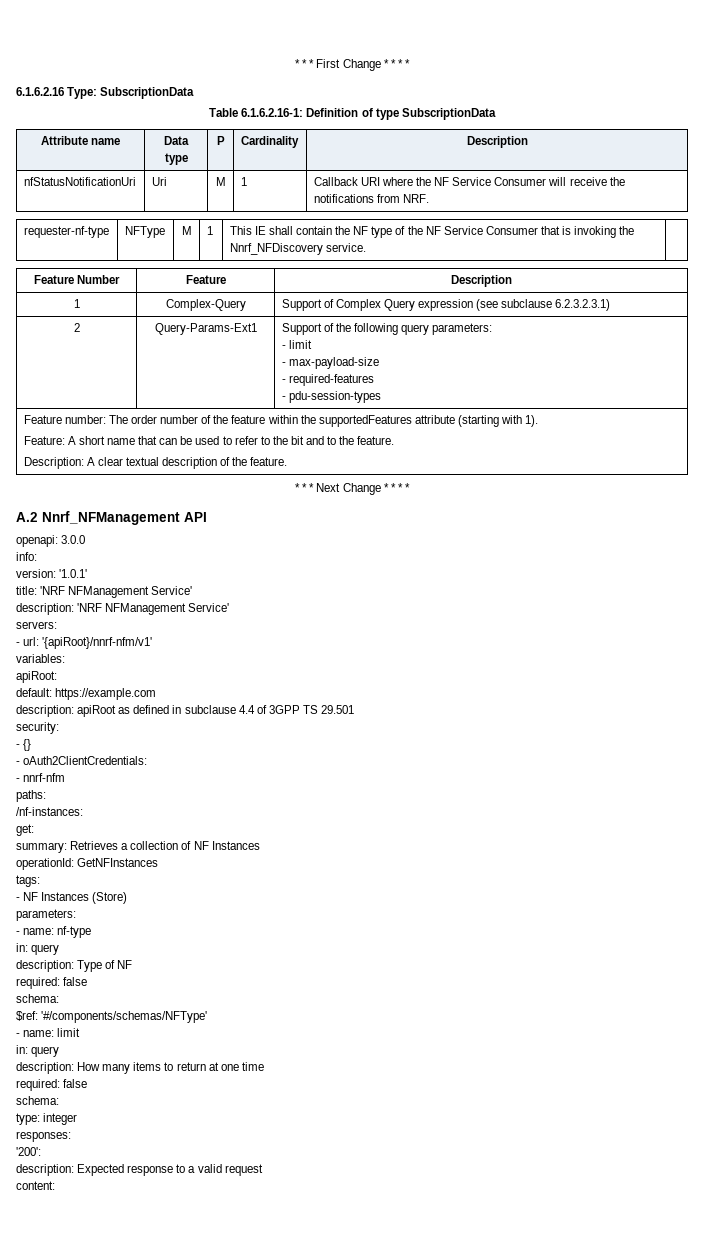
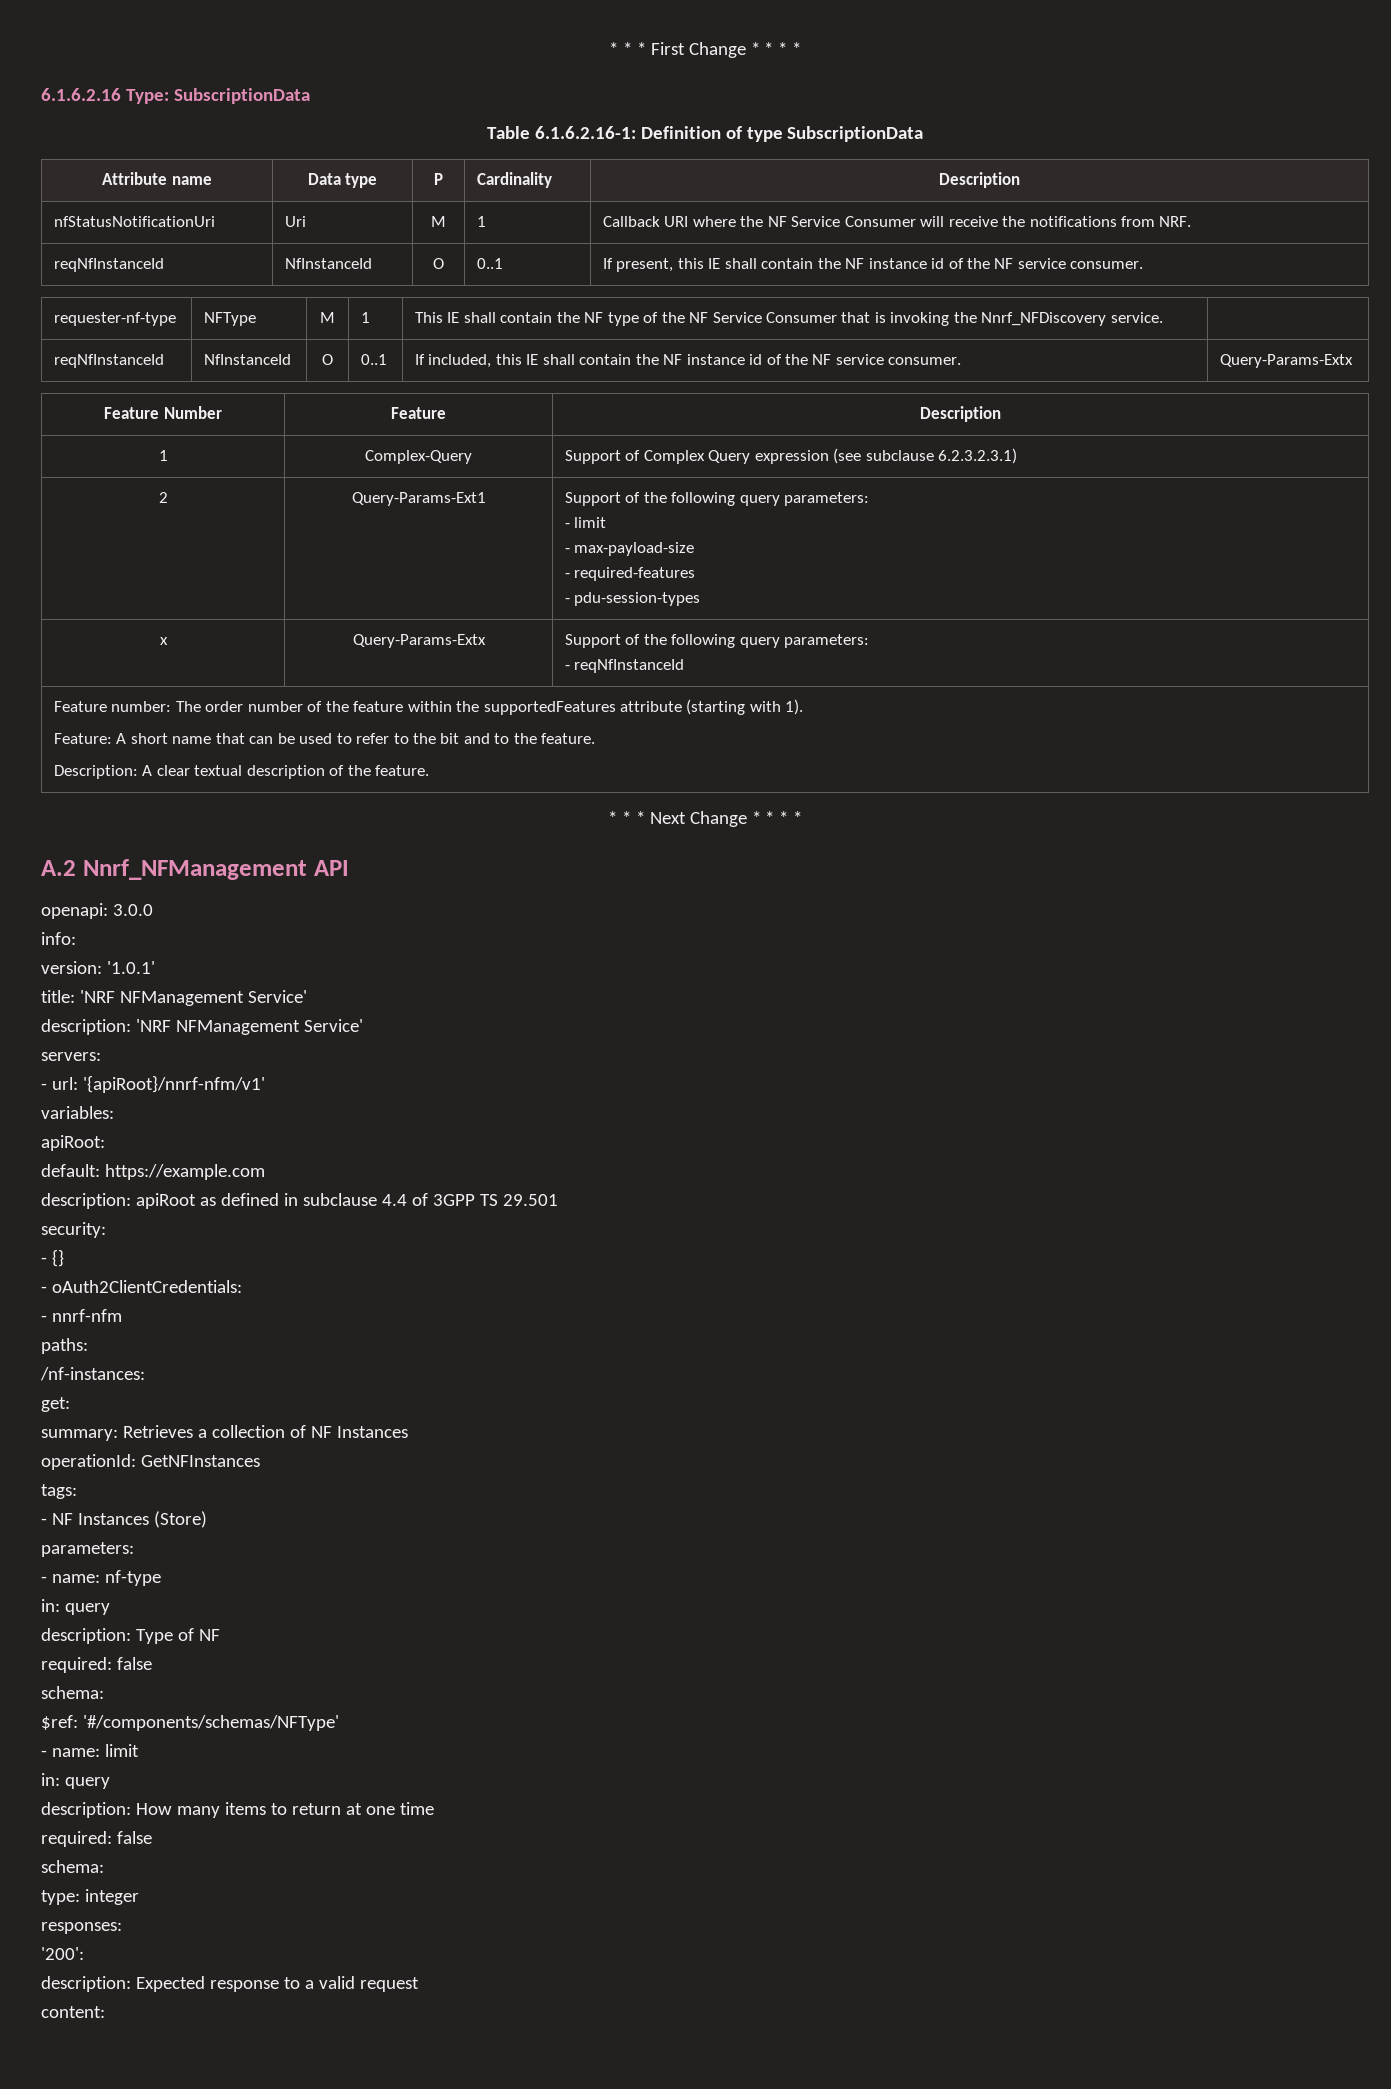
(429, 198) none -> [53,258,164,272] [284,258,372,269] [433,258,444,269] [476,258,503,269] [602,258,1144,272] // reqNfInstanceId | NfInstanceId | O | 0..1 | If present, this IE shall contain the NF instance id of the NF service consumer.
(366, 247) none -> [53,354,164,368] [203,354,291,365] [322,354,333,365] [360,354,387,365] [414,354,962,368] [1219,354,1353,368] // reqNfInstanceId | NfInstanceId | O | 0..1 | If included, this IE shall contain the NF instance id of the NF service consumer. | Query-Params-Extx
(381, 397) none -> [159,637,168,645] [352,634,486,648] [564,634,870,648] [564,659,685,673] // x | Query-Params-Extx | Support of the following query parameters: // - reqNfInstanceId

